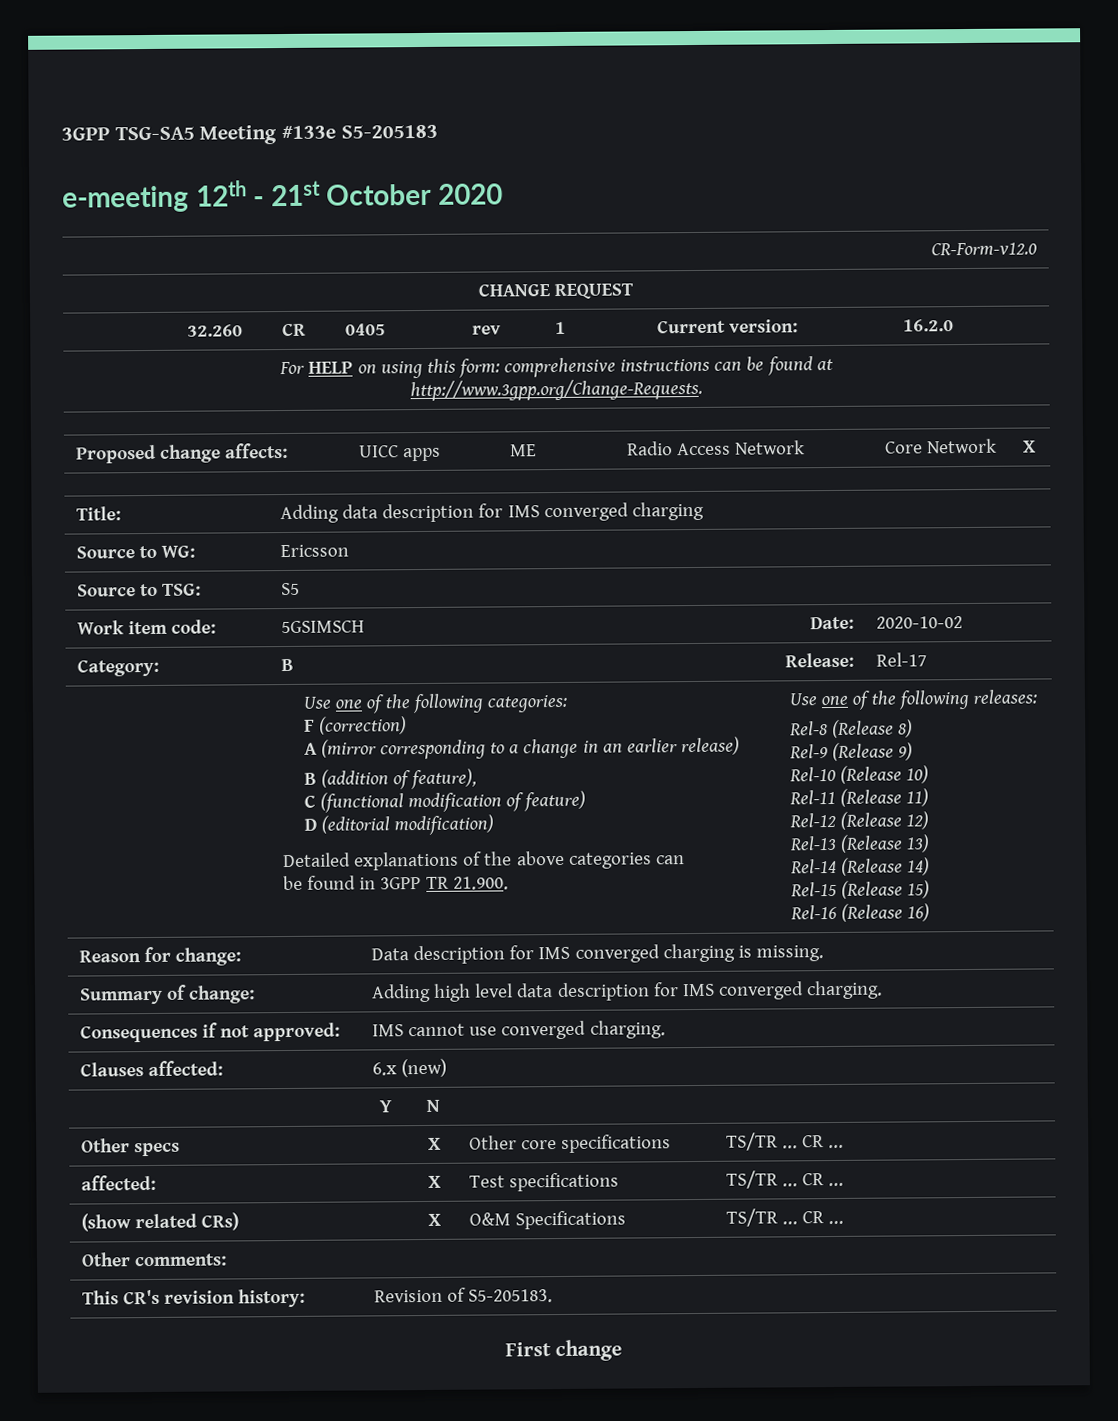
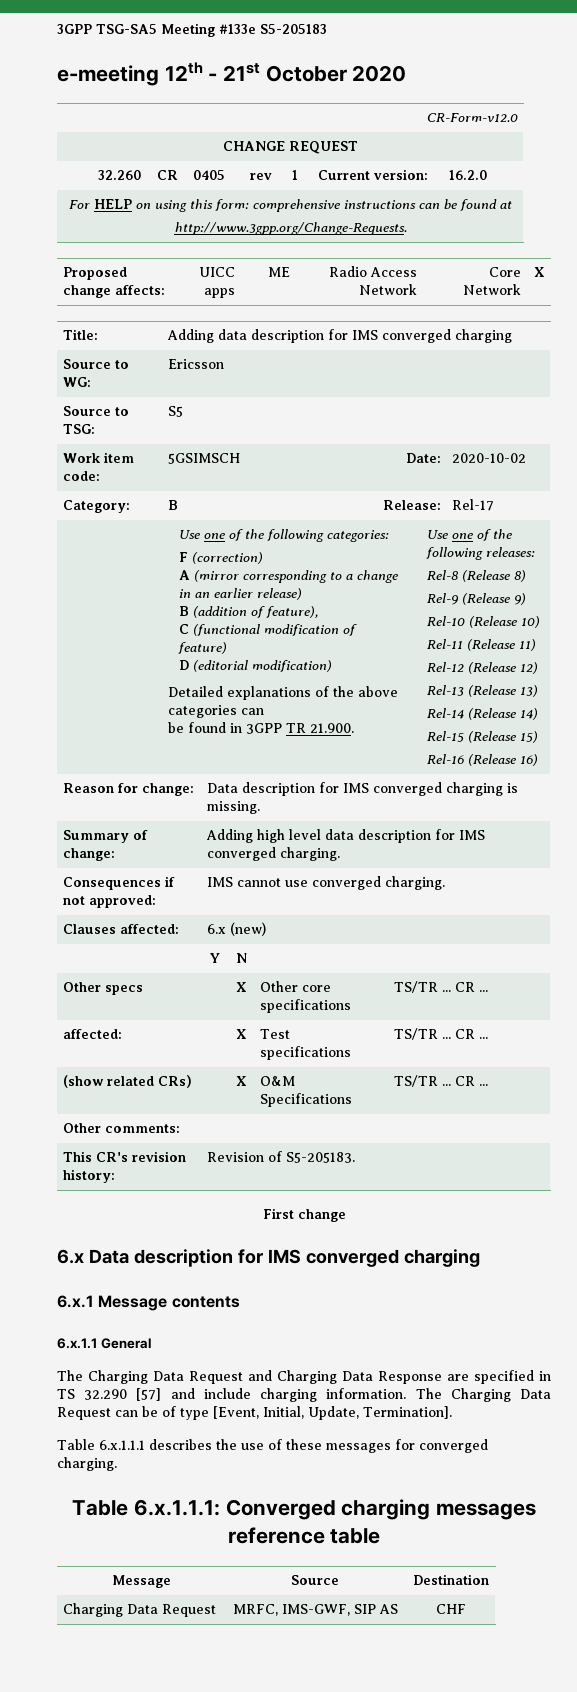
(623, 1350) none -> [57,1249,480,1267] [57,1295,240,1311] [57,1338,151,1349] [57,1370,551,1384] [57,1388,551,1402] [57,1406,452,1420] [57,1439,488,1453] [57,1457,117,1471] [72,1499,536,1520] [227,1527,381,1544] [111,1575,171,1588] [291,1575,339,1585] [412,1574,489,1585] [63,1603,217,1617] [232,1604,398,1616] [435,1604,466,1614] // 6.x Data description for IMS converged charging // 6.x.1 Message contents // 6.x.1.1 General // The Charging Data Request and Charging Data Response are specified in TS 32.290 [57] and include charging information. The Charging Data Request can be of type [Event, Initial, Update, Termination]. // Table 6.x.1.1.1 describes the use of these messages for converged charging. // Table 6.x.1.1.1: Converged charging messages reference table // Message | Source | Destination // Charging Data Request | MRFC, IMS-GWF, SIP AS | CHF

